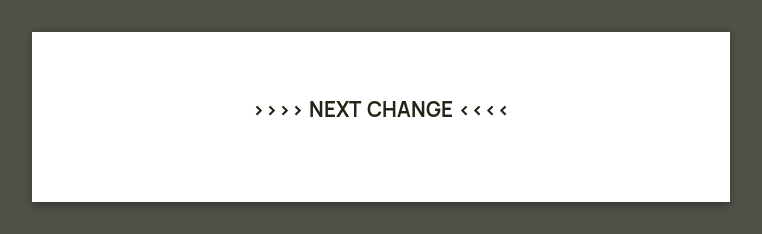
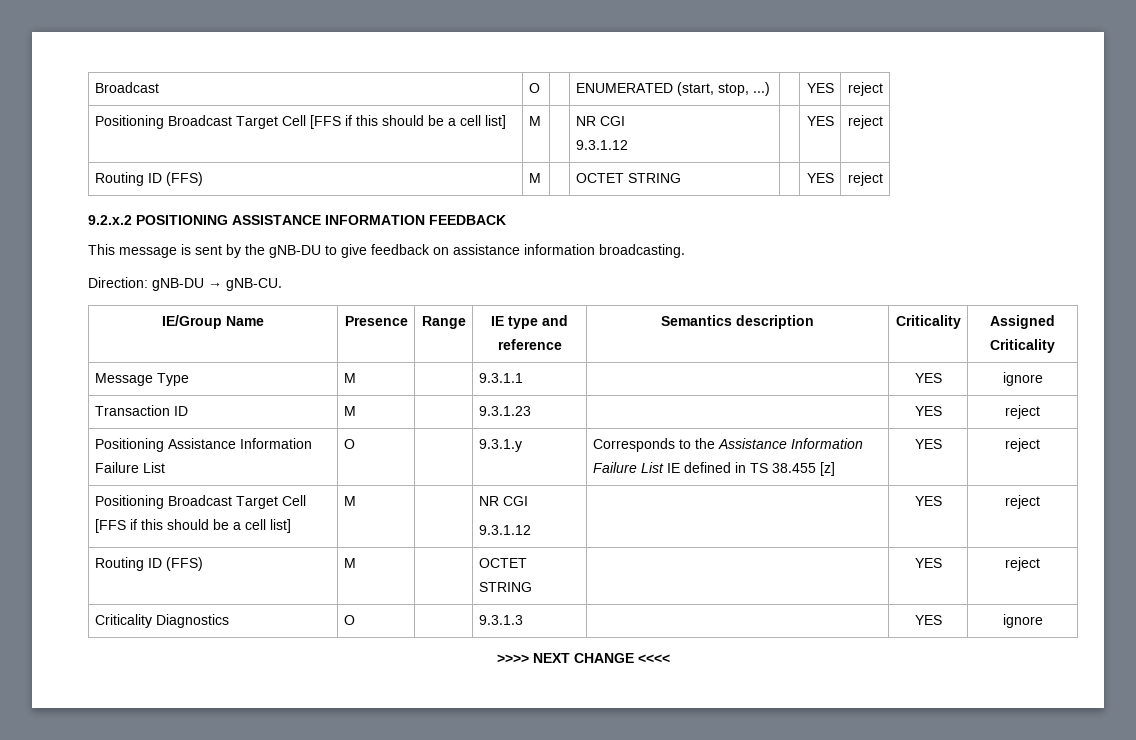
(251, 111) none -> [94,82,159,93] [528,83,540,93] [575,82,770,96] [806,83,834,93] [847,82,883,96] [94,115,506,129] [528,116,541,126] [575,116,625,126] [575,140,628,150] [806,116,834,126] [847,115,883,129] [94,172,203,186] [528,173,541,183] [575,173,681,183] [806,173,834,183] [847,172,883,186] [88,215,506,225] [88,244,685,258] [88,277,282,291] [162,315,264,329] [344,316,408,326] [421,316,466,329] [491,315,568,329] [497,339,562,350] [661,315,815,329] [895,315,961,329] [990,315,1055,329] [990,339,1055,353] [94,373,189,386] [343,373,356,383] [478,373,523,383] [914,373,942,383] [1002,372,1043,386] [94,405,188,416] [343,406,356,416] [478,406,531,416] [914,406,942,416] [1005,405,1040,419] [94,438,312,452] [94,462,165,473] [343,439,355,449] [478,439,522,452] [592,438,863,452] [592,462,835,476] [914,439,942,449] [1005,438,1040,452] [94,495,306,509] [94,519,291,533] [343,496,356,506] [478,496,528,506] [478,525,531,535] [914,496,942,506] [1005,495,1040,509] [94,557,203,571] [343,558,356,568] [478,558,527,568] [478,582,532,592] [914,558,942,568] [1005,557,1040,571] [94,614,229,628] [343,615,355,625] [478,615,523,625] [914,615,942,625] [1002,614,1043,628] Broadcast | O | | ENUMERATED (start, stop, ...) | | YES | reject // Positioning Broadcast Target Cell [FFS if this should be a cell list] | M | | NR CGI // 9.3.1.12 | | YES | reject // Routing ID (FFS) | M | | OCTET STRING | | YES | reject // 9.2.x.2 POSITIONING ASSISTANCE INFORMATION FEEDBACK // This message is sent by the gNB-DU to give feedback on assistance information broadcasting. // Direction: gNB-DU → gNB-CU. // IE/Group Name | Presence | Range | IE type and reference | Semantics description | Criticality | Assigned Criticality // Message Type | M | | 9.3.1.1 | | YES | ignore // Transaction ID | M | | 9.3.1.23 | | YES | reject // Positioning Assistance Information Failure List | O | | 9.3.1.y | Corresponds to the Assistance Information Failure List IE defined in TS 38.455 [z] | YES | reject // Positioning Broadcast Target Cell [FFS if this should be a cell list] | M | | NR CGI // 9.3.1.12 | | YES | reject // Routing ID (FFS) | M | | OCTET STRING | | YES | reject // Criticality Diagnostics | O | | 9.3.1.3 | | YES | ignore //

